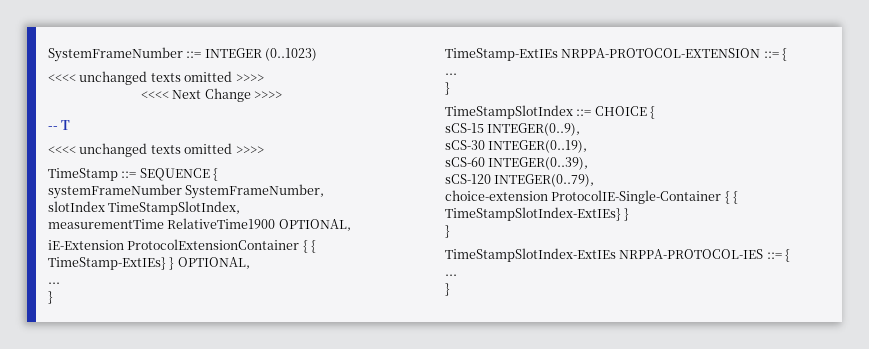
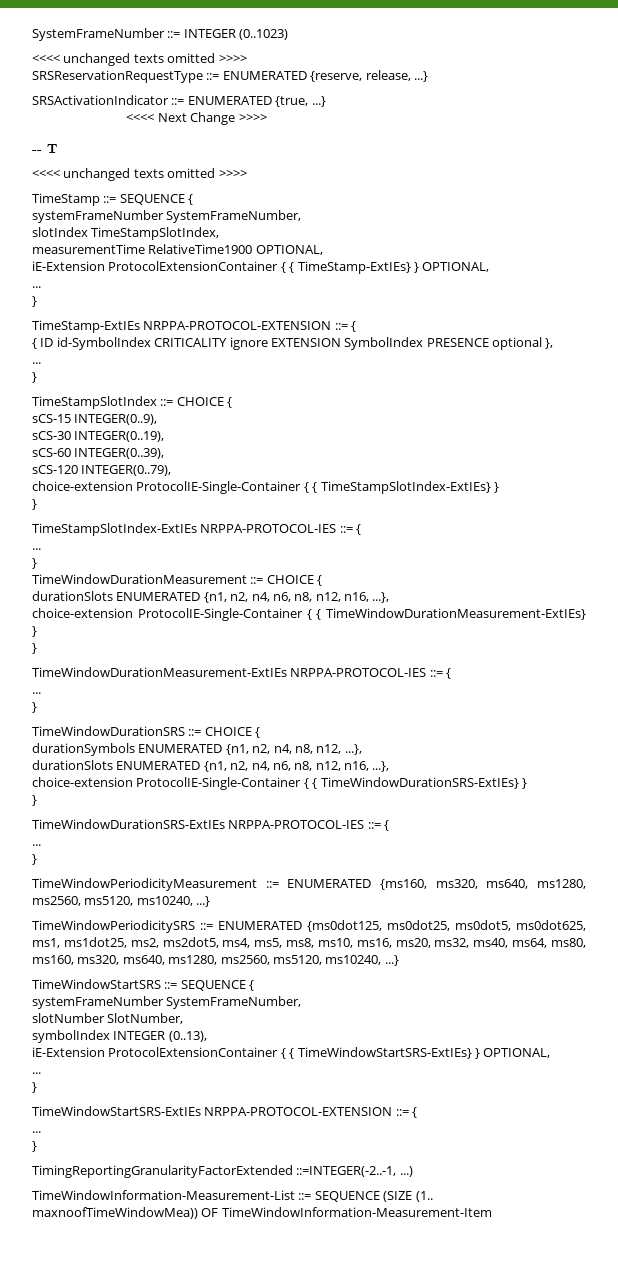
(264, 78) none -> [32,70,428,83] [32,95,326,107] // SRSReservationRequestType ::= ENUMERATED {reserve, release, ...} // SRSActivationIndicator ::= ENUMERATED {true, ...}
(788, 54) none -> [32,337,554,350] // { ID id-SymbolIndex CRITICALITY ignore EXTENSION SymbolIndex PRESENCE optional },
(450, 289) none -> [32,574,323,586] [32,591,390,603] [32,608,586,621] [32,626,37,637] [32,643,37,654] [32,667,452,679] [32,692,41,694] [32,702,37,713] [32,726,261,738] [32,743,362,756] [32,760,390,772] [32,777,527,790] [32,795,37,806] [32,819,390,831] [32,844,41,846] [32,854,37,865] [32,878,586,891] [32,896,211,907] [32,920,586,933] [32,937,586,948] [32,955,399,966] [32,979,255,991] [32,996,302,1009] [32,1013,184,1024] [32,1030,207,1043] [32,1047,551,1059] [32,1072,41,1074] [32,1082,37,1093] [32,1106,418,1118] [32,1131,41,1133] [32,1141,37,1152] [32,1165,413,1178] [32,1190,433,1202] [32,1207,492,1219] // TimeWindowDurationMeasurement ::= CHOICE { // durationSlots ENUMERATED {n1, n2, n4, n6, n8, n12, n16, ...}, // choice-extension ProtocolIE-Single-Container { { TimeWindowDurationMeasurement-ExtIEs} } // } // TimeWindowDurationMeasurement-ExtIEs NRPPA-PROTOCOL-IES ::= { // ... // } // TimeWindowDurationSRS ::= CHOICE { // durationSymbols ENUMERATED {n1, n2, n4, n8, n12, ...}, // durationSlots ENUMERATED {n1, n2, n4, n6, n8, n12, n16, ...}, // choice-extension ProtocolIE-Single-Container { { TimeWindowDurationSRS-ExtIEs} } // } // TimeWindowDurationSRS-ExtIEs NRPPA-PROTOCOL-IES ::= { // ... // } // TimeWindowPeriodicityMeasurement ::= ENUMERATED {ms160, ms320, ms640, ms1280, ms2560, ms5120, ms10240, ...} // TimeWindowPeriodicitySRS ::= ENUMERATED {ms0dot125, ms0dot25, ms0dot5, ms0dot625, ms1, ms1dot25, ms2, ms2dot5, ms4, ms5, ms8, ms10, ms16, ms20, ms32, ms40, ms64, ms80, ms160, ms320, ms640, ms1280, ms2560, ms5120, ms10240, ...} // TimeWindowStartSRS ::= SEQUENCE { // systemFrameNumber SystemFrameNumber, // slotNumber SlotNumber, // symbolIndex INTEGER (0..13), // iE-Extension ProtocolExtensionContainer { { TimeWindowStartSRS-ExtIEs} } OPTIONAL, // ... // } // TimeWindowStartSRS-ExtIEs NRPPA-PROTOCOL-EXTENSION ::= { // ... // } // TimingReportingGranularityFactorExtended ::=INTEGER(-2..-1, ...) // TimeWindowInformation-Measurement-List ::= SEQUENCE (SIZE (1.. maxnoofTimeWindowMea)) OF TimeWindowInformation-Measurement-Item

